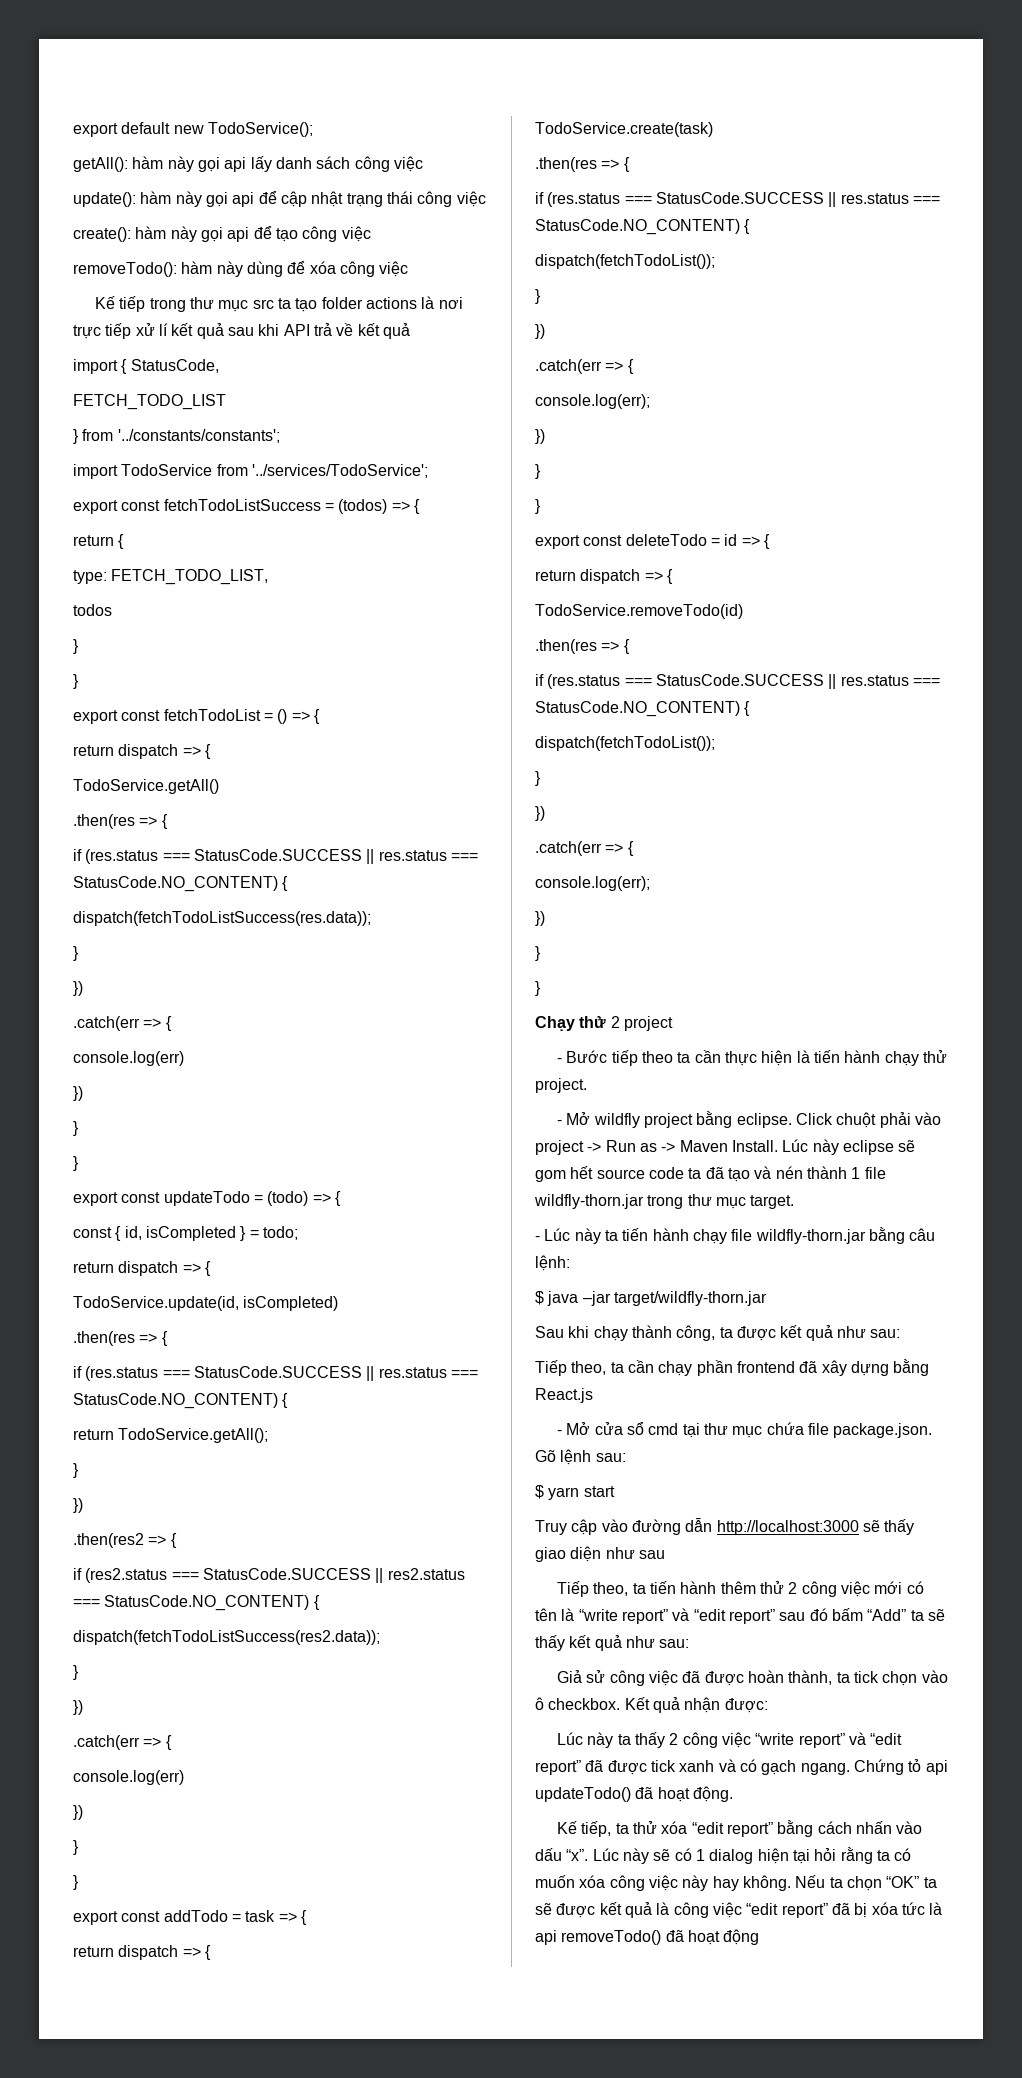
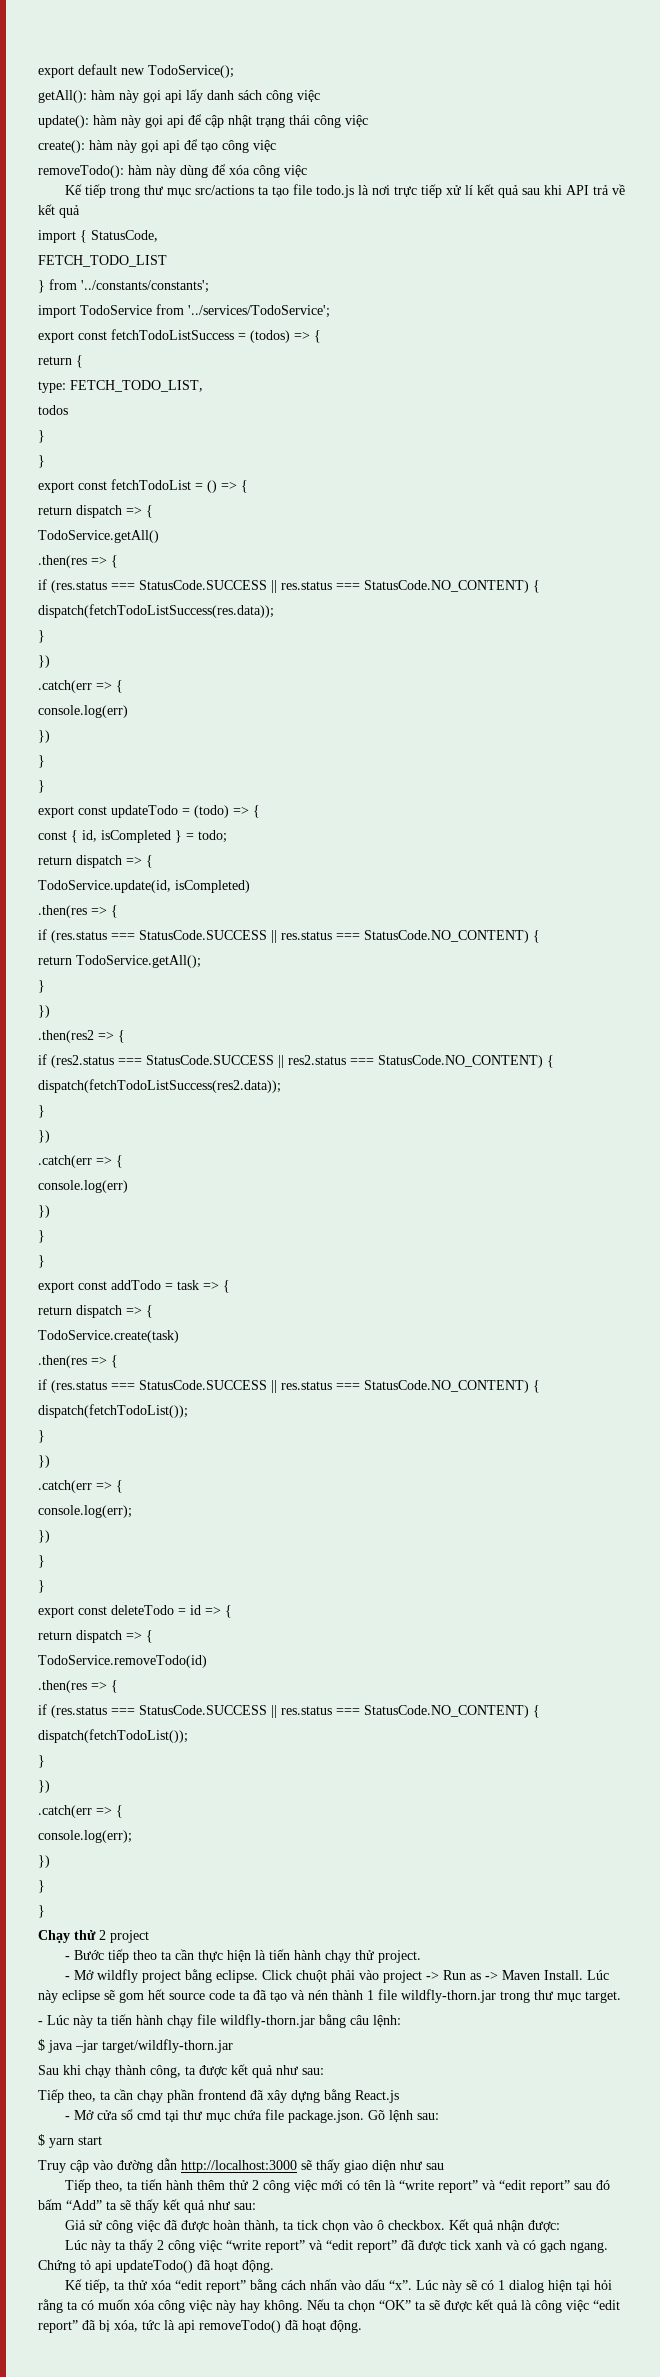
[252,299,274,309] src -> [194,185,254,195] src/actions
[321,297,418,309] folder actions -> [292,184,354,198] file todo.js
[871,1902,898,1915] xóa -> [114,2320,138,2332] xóa,
[723,1929,760,1945] động -> [330,2320,362,2333] động.

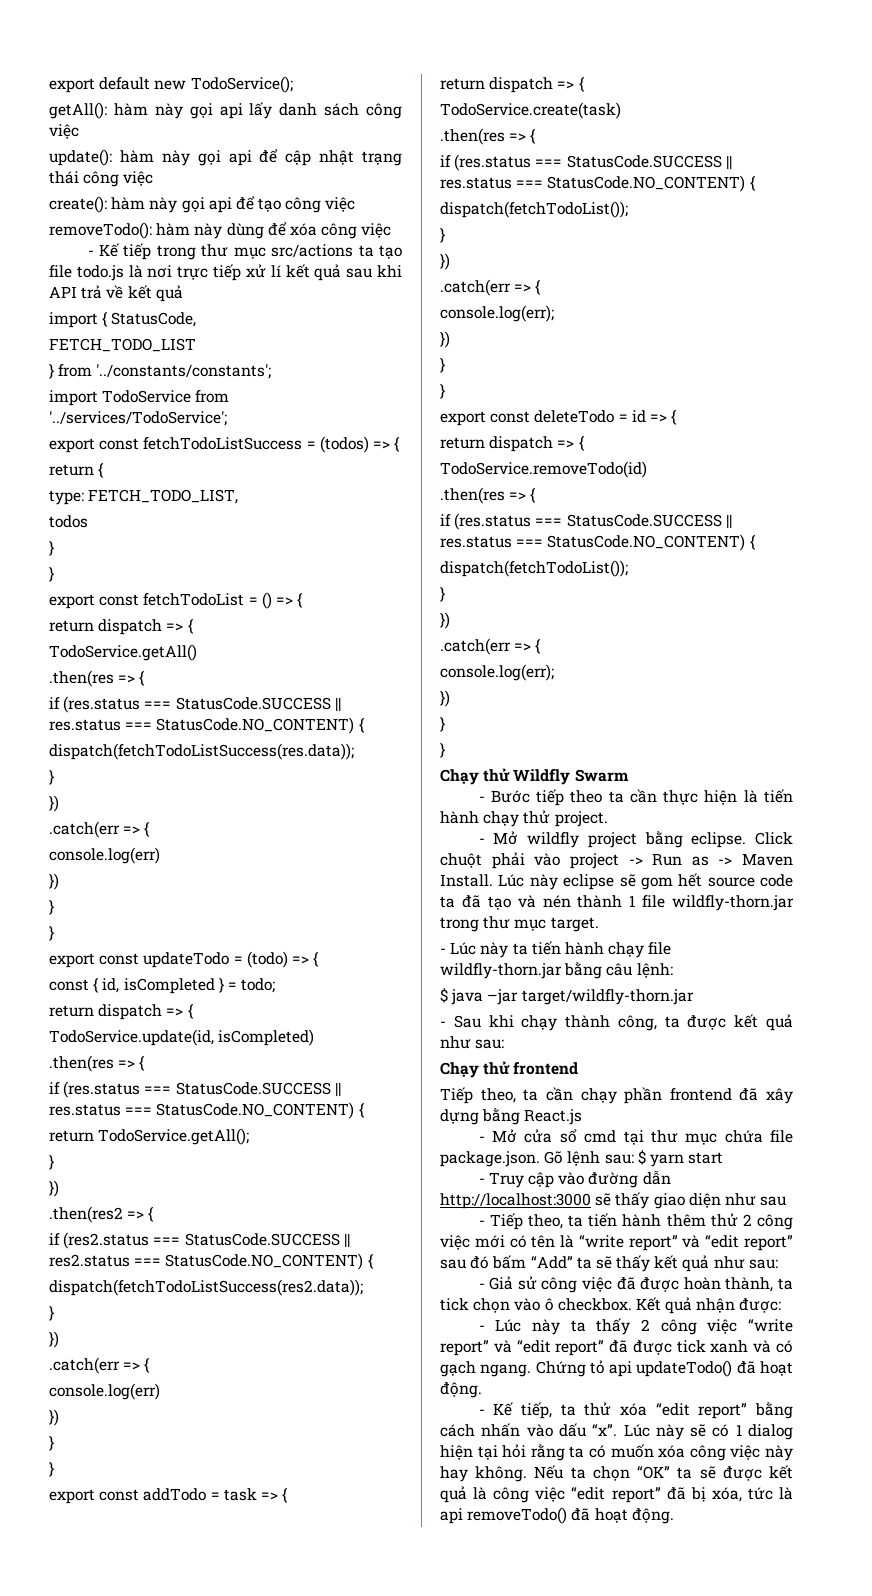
(307, 171) none -> [87,250,94,256] -
[99,1930,149,1943] 2 project -> [513,769,629,785] Wildfly Swarm
(233, 2046) none -> [440,1021,446,1027] -
(324, 2071) none -> [440,1061,579,1078] // Chạy thử frontend
(439, 2116) // -> (634, 1159) none
(102, 2140) none -> [478,1178,485,1184] -
(444, 2166) none -> [478,1220,485,1226] -
(256, 2206) none -> [478,1283,485,1289] -
(560, 2226) none -> [478,1325,485,1331] -
(274, 2266) none -> [478,1409,485,1415] -

